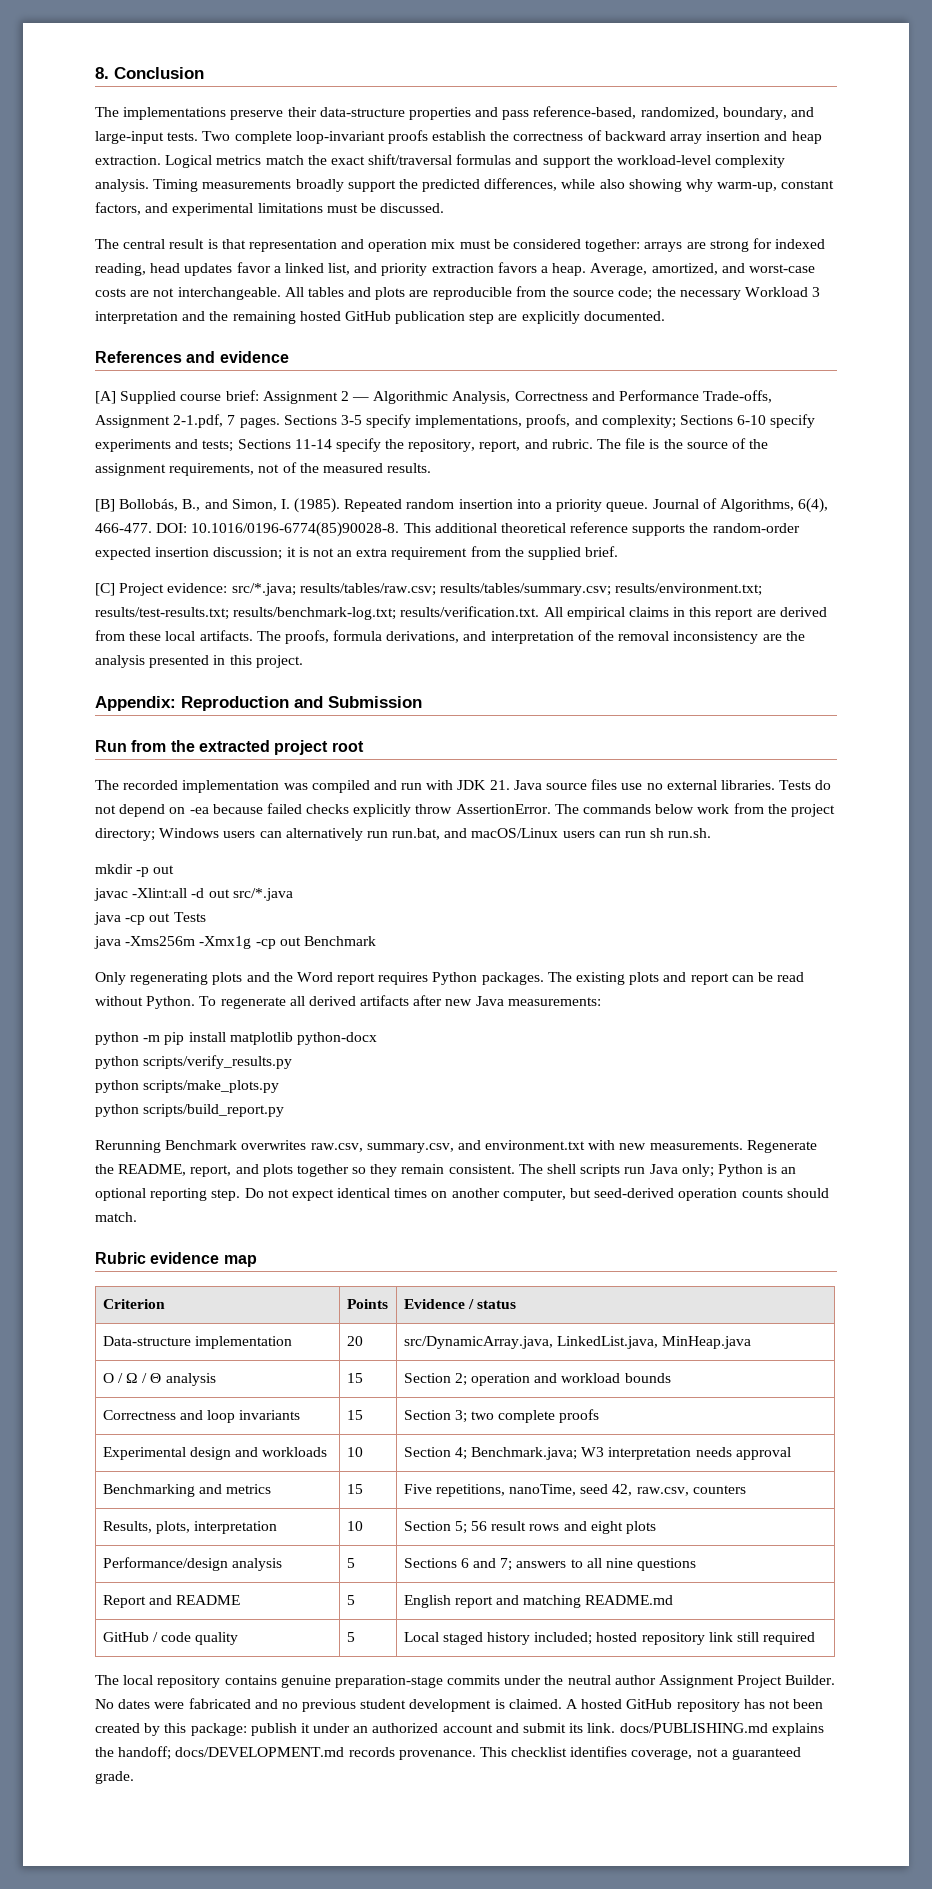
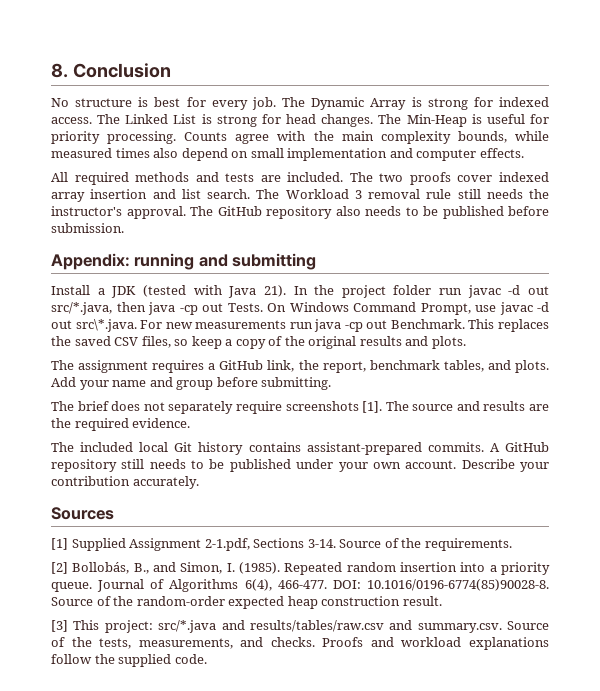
[95,106,815,120] [95,130,822,144] [95,154,786,168] [95,178,835,192] [95,202,445,216] [95,238,826,252] [95,262,815,276] [95,286,821,300] [95,311,665,324] [95,351,289,363] [95,390,773,404] [95,414,816,428] [95,438,769,452] [95,462,432,476] [95,499,115,512] The implementations preserve their data-structure properties and pass reference-based, randomized, boundary, and large-input tests. Two complete loop-invariant proofs establish the correctness of backward array insertion and heap extraction. Logical metrics match the exact shift/traversal formulas and support the workload-level complexity analysis. Timing measurements broadly support the predicted differences, while also showing why warm-up, constant factors, and experimental limitations must be discussed. // The central result is that representation and operation mix must be considered together: arrays are strong for indexed reading, head updates favor a linked list, and priority extraction favors a heap. Average, amortized, and worst-case costs are not interchangeable. All tables and plots are reproducible from the source code; the necessary Workload 3 interpretation and the remaining hosted GitHub publication step are explicitly documented. // References and evidence // [A] Supplied course brief: Assignment 2 — Algorithmic Analysis, Correctness and Performance Trade-offs, Assignment 2-1.pdf, 7 pages. Sections 3-5 specify implementations, proofs, and complexity; Sections 6-10 specify experiments and tests; Sections 11-14 specify the repository, report, and rubric. The file is the source of the assignment requirements, not of the measured results. // [B] -> [51,97,549,110] [51,114,549,127] [51,131,549,144] [51,148,524,161] [51,172,549,185] [51,189,549,202] [51,206,549,219] [51,223,124,233] [51,253,317,270] [51,285,550,298] [51,302,549,315] [51,319,549,332] [51,336,466,349] [51,360,549,373] [51,377,332,390] [51,401,549,414] [51,418,191,431] [51,442,549,455] [51,459,550,472] [51,476,199,489] [51,507,114,520] [51,538,512,551] [51,562,68,574] No structure is best for every job. The Dynamic Array is strong for indexed access. The Linked List is strong for head changes. The Min-Heap is useful for priority processing. Counts agree with the main complexity bounds, while measured times also depend on small implementation and computer effects. // All required methods and tests are included. The two proofs cover indexed array insertion and list search. The Workload 3 removal rule still needs the instructor's approval. The GitHub repository also needs to be published before submission. // Appendix: running and submitting // Install a JDK (tested with Java 21). In the project folder run javac -d out src/*.java, then java -cp out Tests. On Windows Command Prompt, use javac -d out src\*.java. For new measurements run java -cp out Benchmark. This replaces the saved CSV files, so keep a copy of the original results and plots. // The assignment requires a GitHub link, the report, benchmark tables, and plots. Add your name and group before submitting. // The brief does not separately require screenshots [1]. The source and results are the required evidence. // The included local Git history contains assistant-prepared commits. A GitHub repository still needs to be published under your own account. Describe your contribution accurately. // Sources // [1] Supplied Assignment 2-1.pdf, Sections 3-14. Source of the requirements. // [2]
[719,499,794,512] Algorithms, -> [169,579,239,592] Algorithms
[403,522,800,536] [95,546,619,560] [95,583,763,596] [95,606,827,620] [95,630,805,644] [95,655,303,668] [95,696,422,711] [95,740,364,755] [95,779,832,793] [95,803,835,817] [95,828,712,841] [95,864,175,877] [94,888,293,901] [94,912,206,925] [94,936,376,949] [95,972,805,985] [95,995,601,1009] [95,1032,377,1045] [95,1055,293,1069] [95,1080,280,1093] [95,1104,285,1117] [95,1140,817,1153] [95,1164,797,1177] [95,1188,829,1201] [95,1212,137,1222] [95,1252,257,1267] [102,1299,165,1309] [346,1299,388,1309] [403,1299,517,1309] [102,1336,292,1349] [346,1336,363,1346] [403,1336,752,1349] [102,1373,216,1386] [346,1373,363,1383] [403,1373,671,1386] [102,1410,301,1423] [346,1410,363,1420] [403,1409,600,1423] [102,1447,328,1460] [346,1447,363,1457] [403,1447,791,1460] [102,1484,272,1497] [346,1484,363,1494] [403,1484,746,1497] [102,1521,278,1534] [346,1521,363,1531] [403,1521,656,1534] [102,1557,282,1571] [346,1558,355,1568] [403,1558,697,1571] [102,1595,241,1608] [346,1595,355,1605] [403,1595,674,1608] [102,1632,239,1645] [346,1632,355,1642] [403,1632,816,1645] [95,1675,836,1688] [95,1698,824,1712] [95,1723,824,1736] [95,1746,802,1760] [95,1771,134,1784] This additional theoretical reference supports the random-order expected insertion discussion; it is not an extra requirement from the supplied brief. // [C] Project evidence: src/*.java; results/tables/raw.csv; results/tables/summary.csv; results/environment.txt; results/test-results.txt; results/benchmark-log.txt; results/verification.txt. All empirical claims in this report are derived from these local artifacts. The proofs, formula derivations, and interpretation of the removal inconsistency are the analysis presented in this project. // Appendix: Reproduction and Submission // Run from the extracted project root // The recorded implementation was compiled and run with JDK 21. Java source files use no external libraries. Tests do not depend on -ea because failed checks explicitly throw AssertionError. The commands below work from the project directory; Windows users can alternatively run run.bat, and macOS/Linux users can run sh run.sh. // mkdir -p out // javac -Xlint:all -d out src/*.java // java -cp out Tests // java -Xms256m -Xmx1g -cp out Benchmark // Only regenerating plots and the Word report requires Python packages. The existing plots and report can be read without Python. To regenerate all derived artifacts after new Java measurements: // python -m pip install matplotlib python-docx // python scripts/verify_results.py // python scripts/make_plots.py // python scripts/build_report.py // Rerunning Benchmark overwrites raw.csv, summary.csv, and environment.txt with new measurements. Regenerate the README, report, and plots together so they remain consistent. The shell scripts run Java only; Python is an optional reporting step. Do not expect identical times on another computer, but seed-derived operation counts should match. // Rubric evidence map // Criterion | Points | Evidence / status // Data-structure implementation | 20 | src/DynamicArray.java, LinkedList.java, MinHeap.java // O / Ω / Θ analysis | 15 | Section 2; operation and workload bounds // Correctness and loop invariants | 15 | Section 3; two complete proofs // Experimental design and workloads | 10 | Section 4; Benchmark.java; W3 interpretation needs approval // Benchmarking and metrics | 15 | Five repetitions, nanoTime, seed 42, raw.csv, counters // Results, plots, interpretation | 10 | Section 5; 56 result rows and eight plots // Performance/design analysis | 5 | Sections 6 and 7; answers to all nine questions // Report and README | 5 | English report and matching README.md // GitHub / code quality | 5 | Local staged history included; hosted repository link still required // The local repository contains genuine preparation-stage commits under the neutral author Assignment Project Builder. No dates were fabricated and no previous student development is claimed. A hosted GitHub repository has not been created by this package: publish it under an authorized account and submit its link. docs/PUBLISHING.md explains the handoff; docs/DEVELOPMENT.md records provenance. This checklist identifies coverage, not a guaranteed grade. -> [51,596,442,609] [51,620,549,633] [51,637,549,650] [51,654,207,667] Source of the random-order expected heap construction result. // [3] This project: src/*.java and results/tables/raw.csv and summary.csv. Source of the tests, measurements, and checks. Proofs and workload explanations follow the supplied code.

